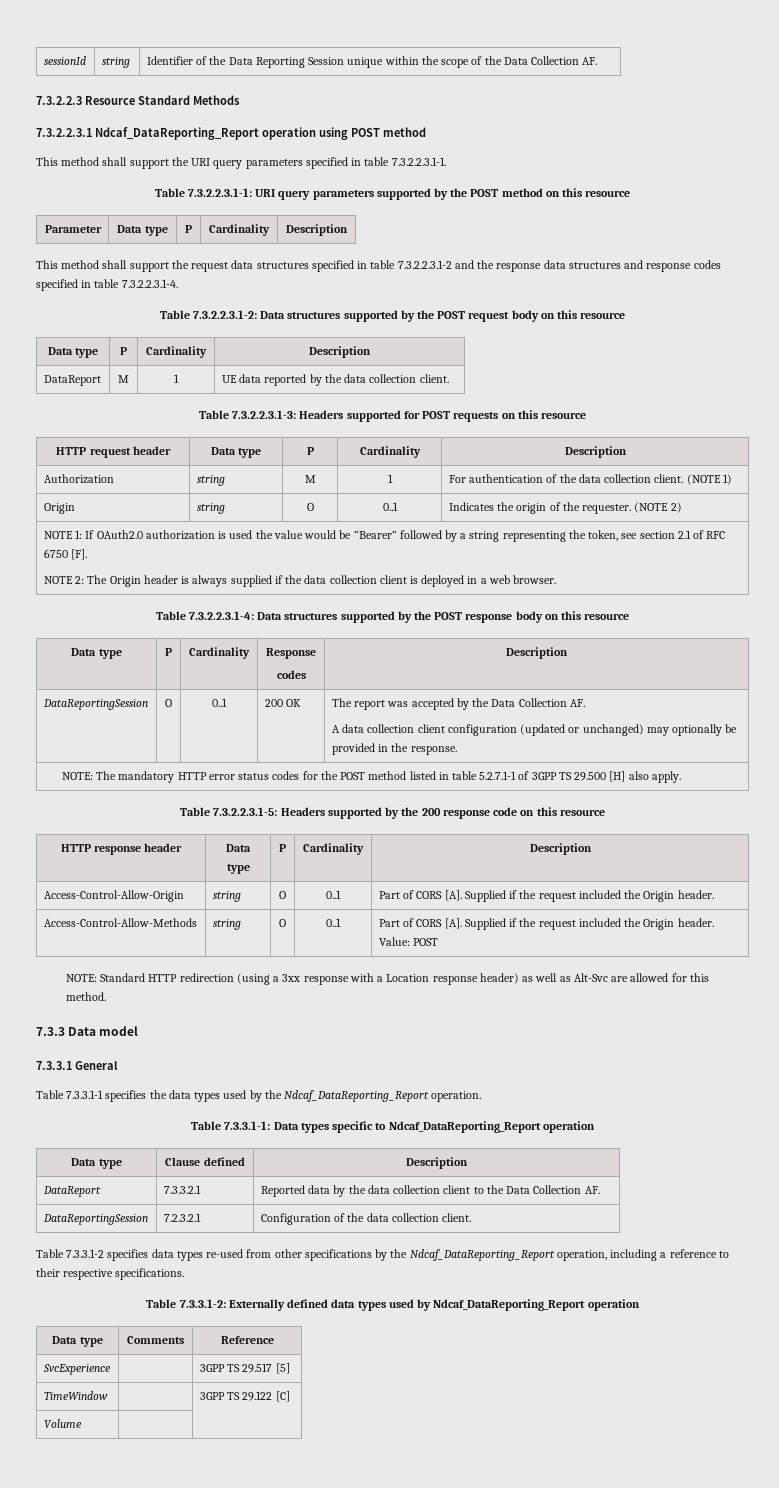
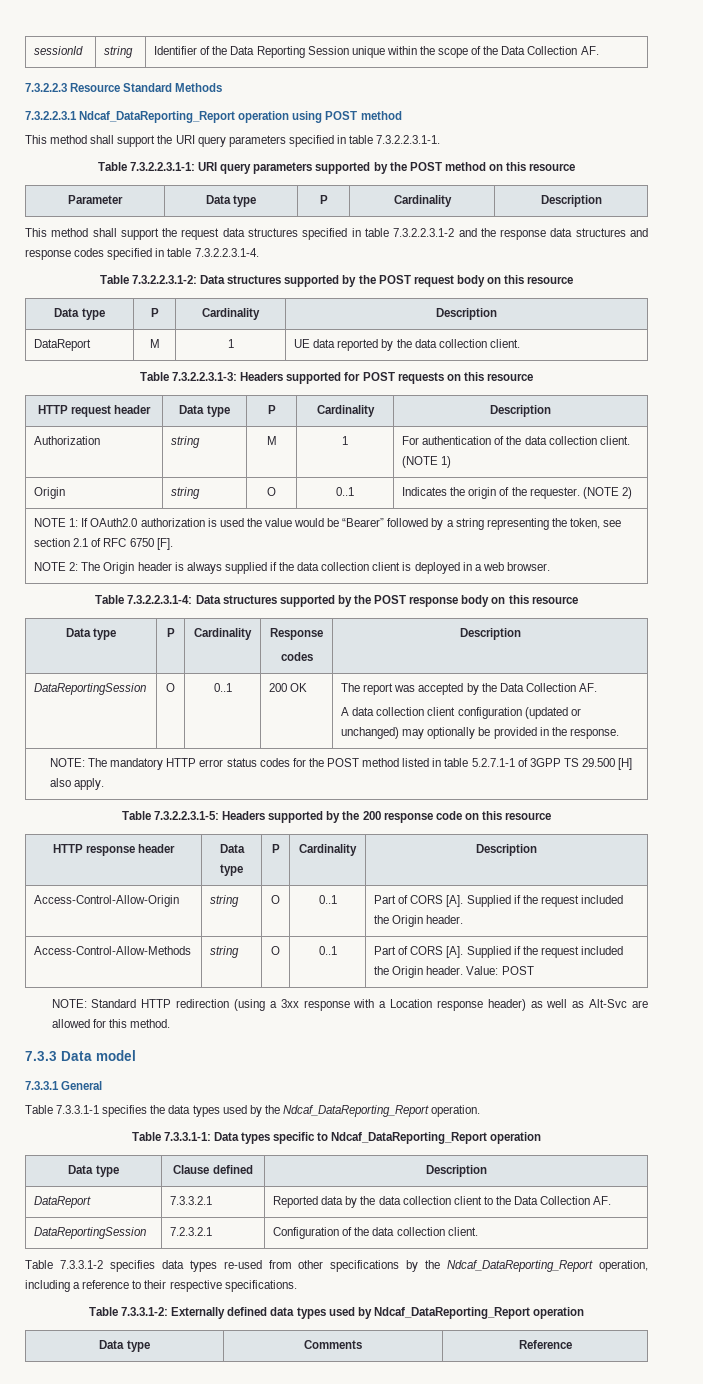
[42,1364,111,1375] [199,1363,290,1374] [43,1391,108,1400] [199,1391,290,1402] [43,1419,82,1429] // SvcExperience | | 3GPP TS 29.517 [5] // TimeWindow | | 3GPP TS 29.122 [C] // Volume | | -> (572, 1344) none

